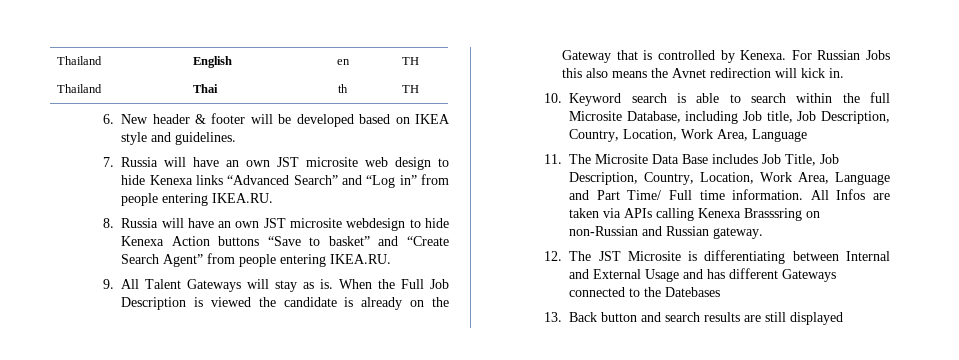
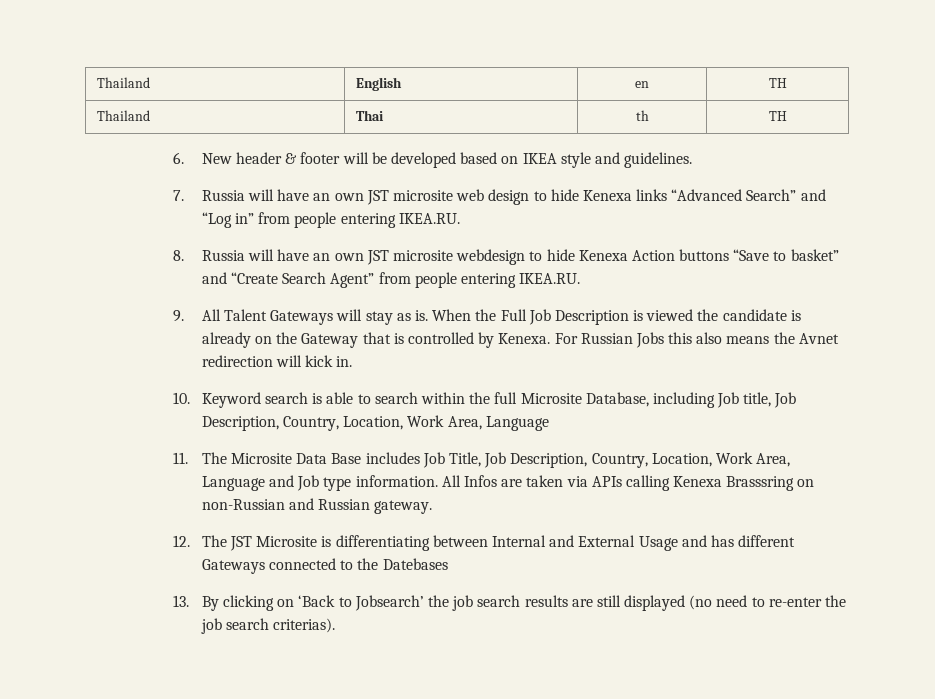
[596,190,725,200] Part Time/ Full time -> [297,475,352,491] Job type
[569,312,662,322] Back button and -> [201,595,474,611] By clicking on ‘Back to Jobsearch’ the job
(844, 318) none -> [689,595,847,610] [200,618,336,634] (no need to re-enter the job search criterias).

